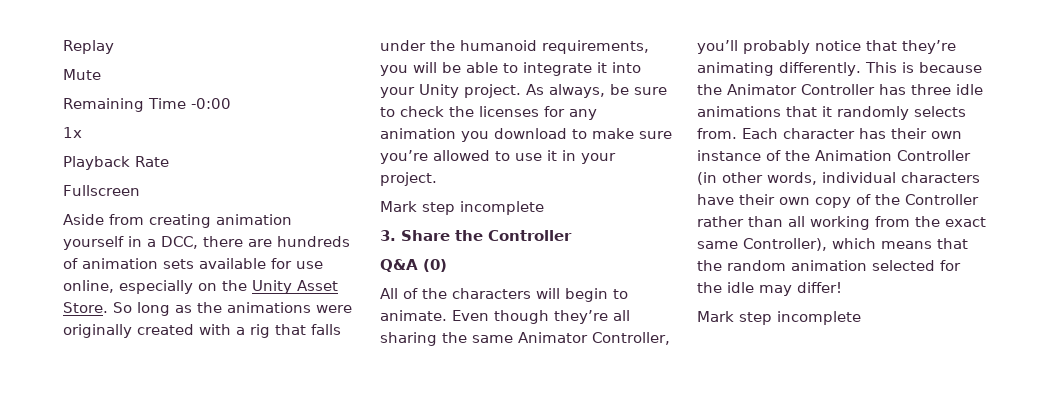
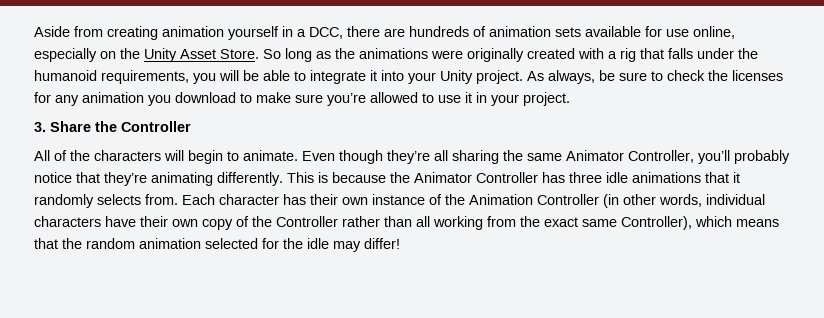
[63,40,114,54] [63,69,101,80] [63,98,231,112] [63,127,82,138] [63,156,169,170] [63,185,140,196] Replay // Mute // Remaining Time -0:00 // 1x // Playback Rate // Fullscreen // -> (34, 31) none
[380,201,544,215] // Mark step incomplete -> (570, 99) none
[380,259,447,272] // Q&A (0) -> (191, 126) none
[697,311,861,325] // Mark step incomplete -> (400, 243) none

